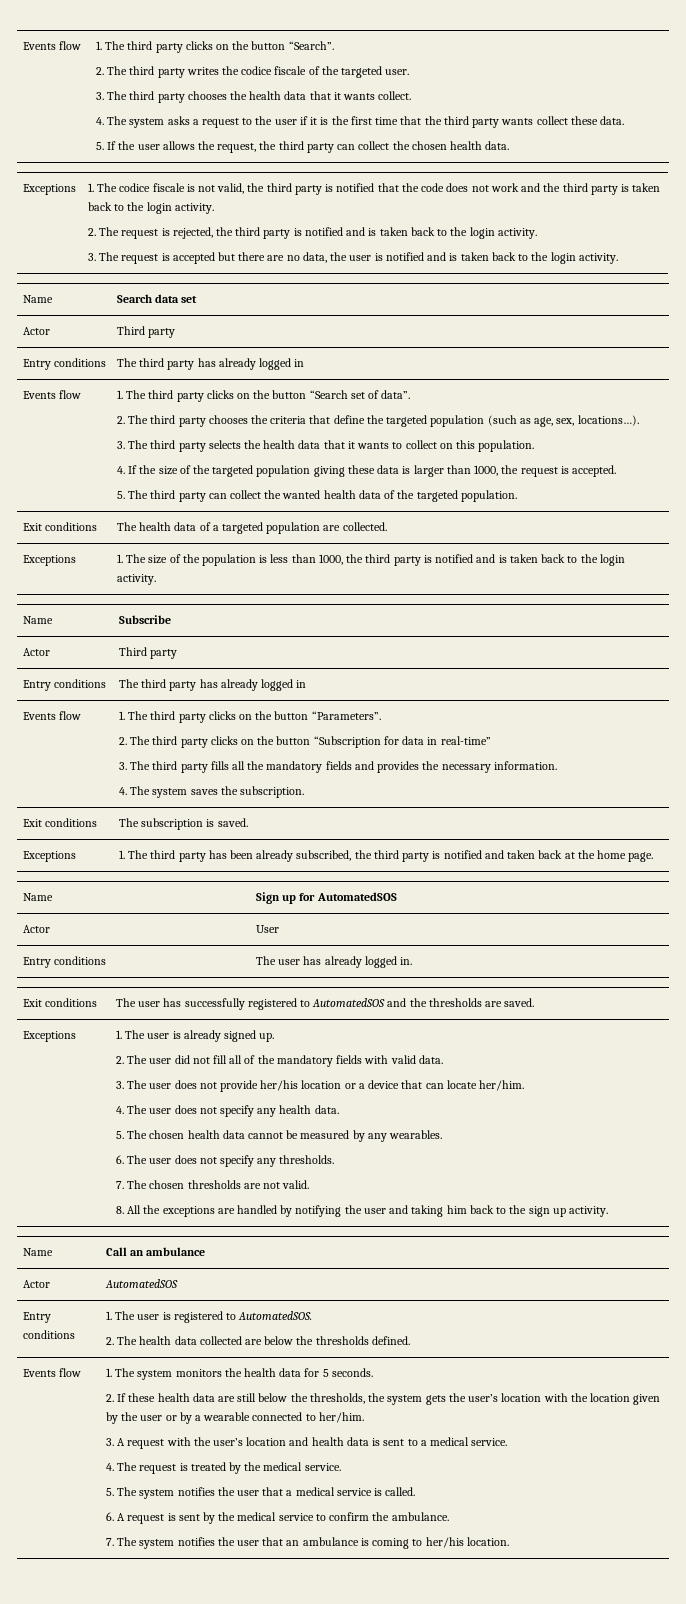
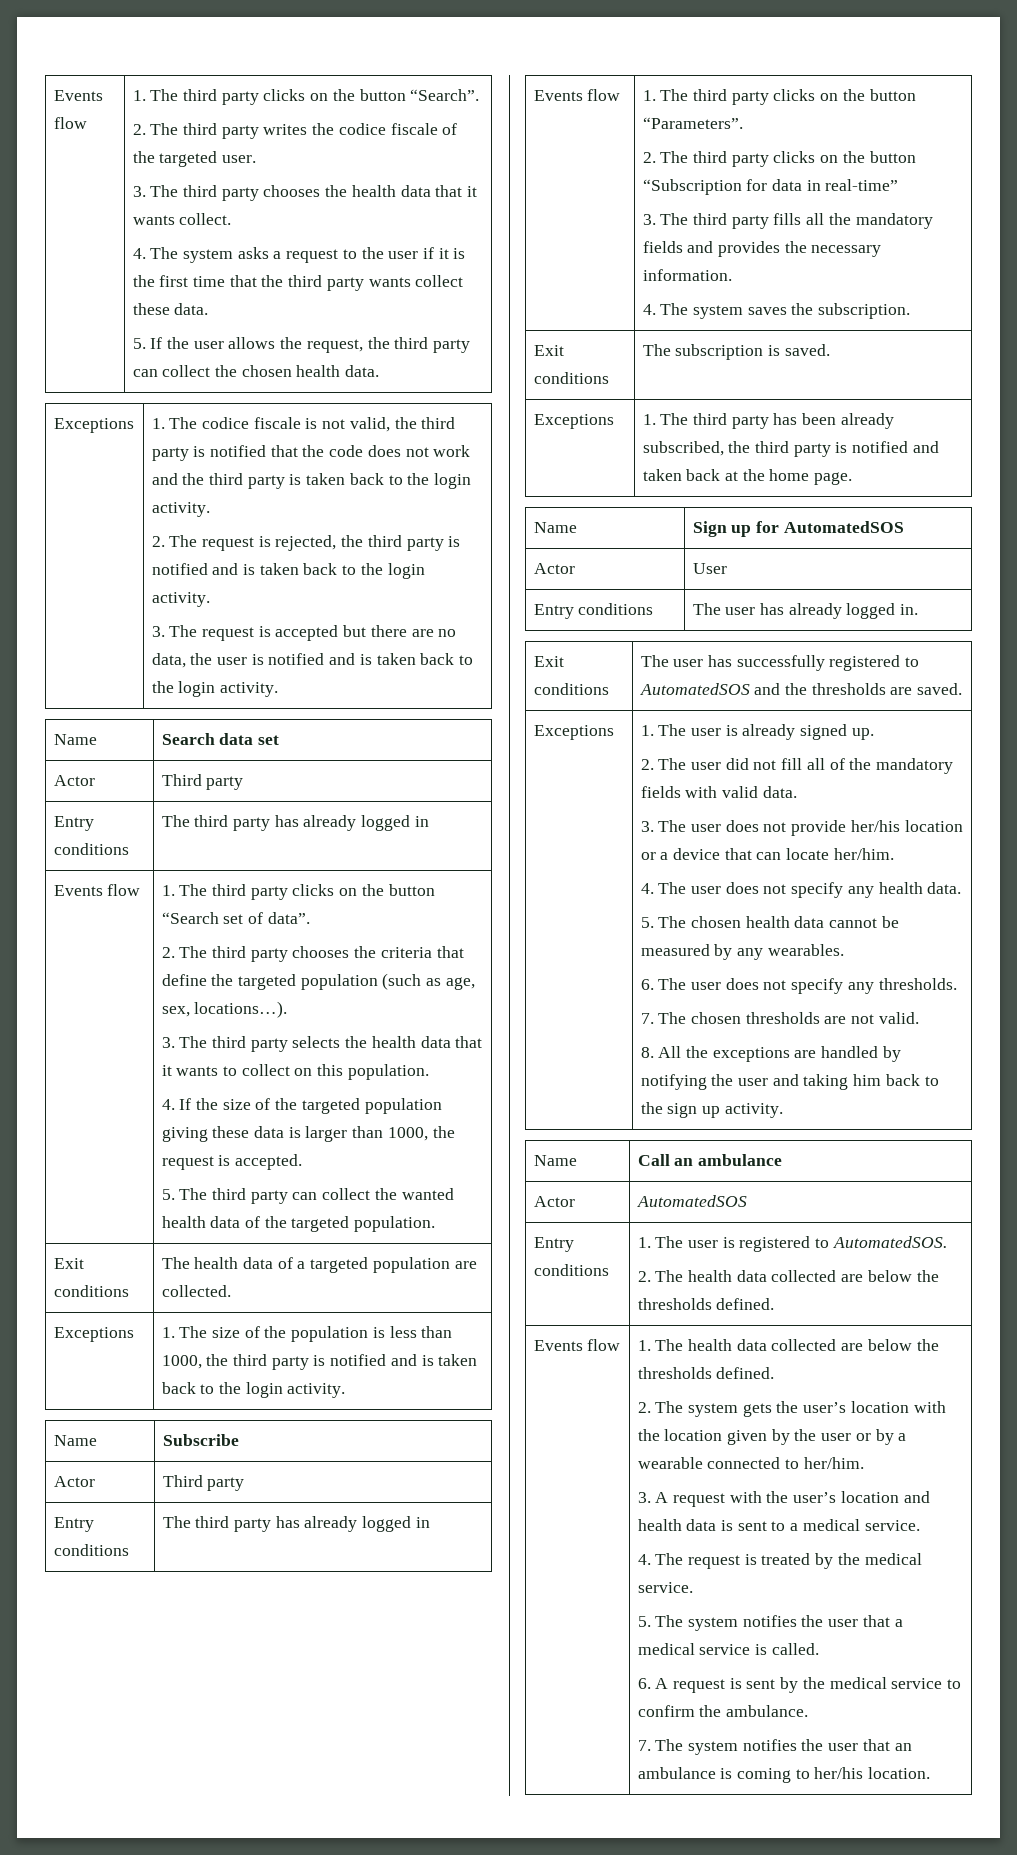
[137,1368,373,1380] [105,1393,386,1404] system monitors the health data for 5 seconds. // 2. If these health data are still below the thresholds, the -> [687,1339,939,1351] [637,1367,775,1379] [637,1401,684,1413] health data collected are below the thresholds defined. // 2. The

